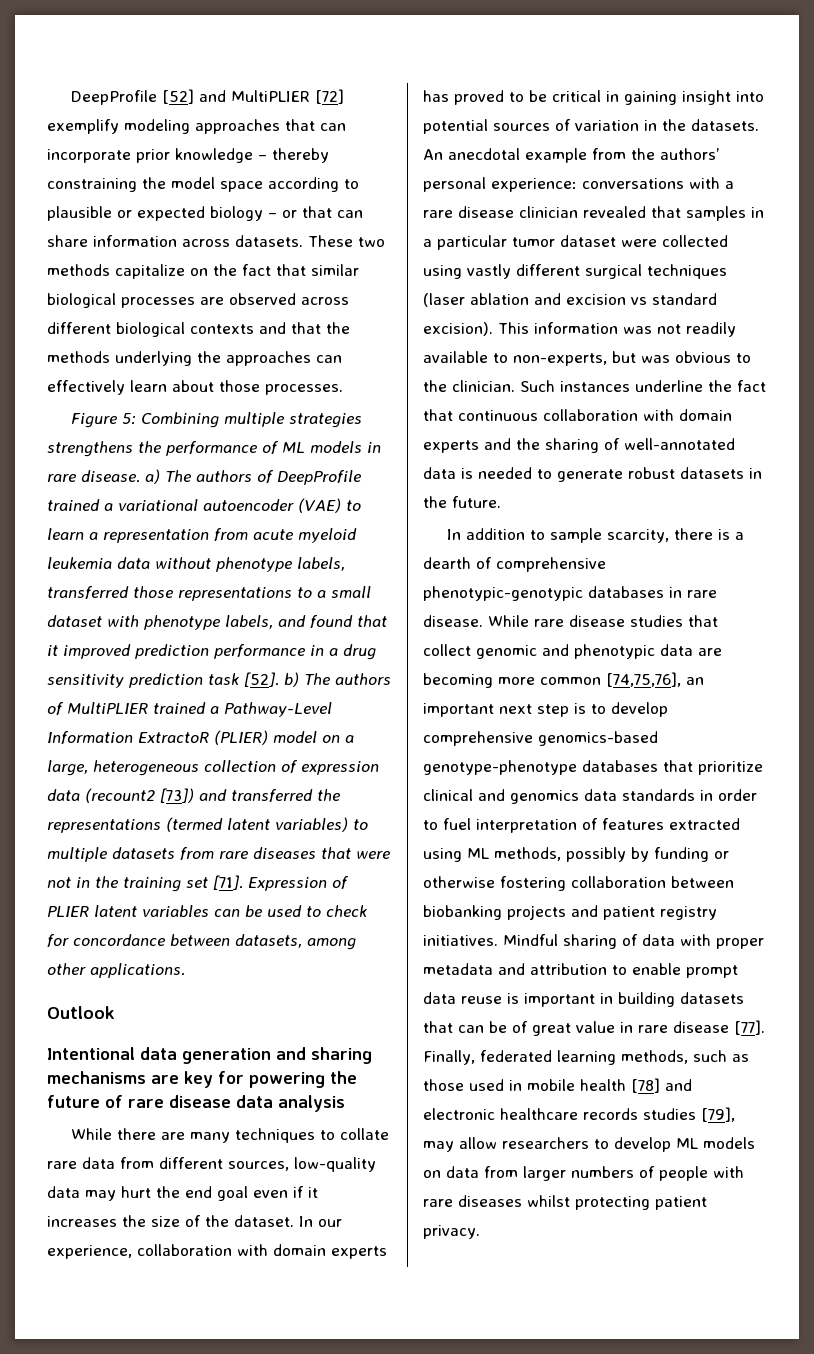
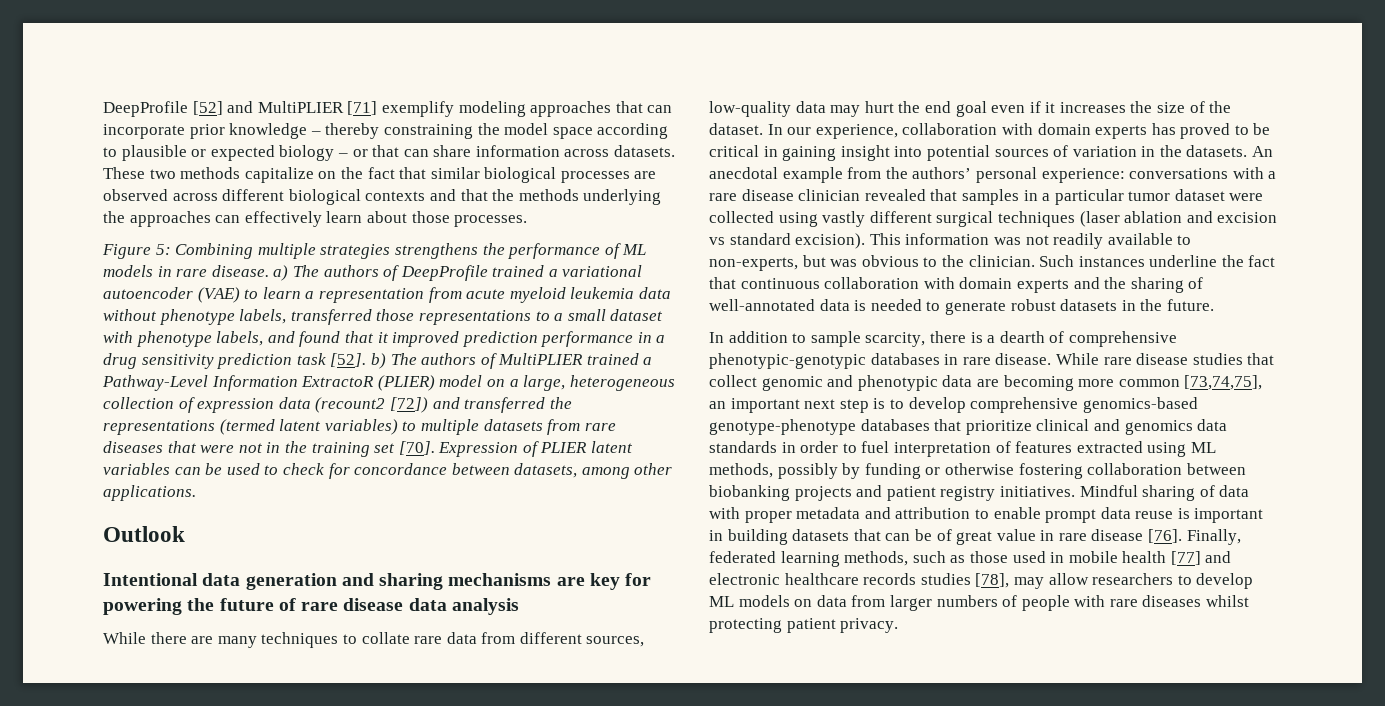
[314,89,344,104] [72] -> [347,101,378,115] [71]
[160,788,194,803] [73]) -> [389,397,428,413] [72])
[213,875,243,890] [71]. -> [398,441,435,455] [70].
[606,672,681,687] [74,75,76], -> [1184,375,1263,390] [73,74,75],
[734,1020,765,1035] [77]. -> [1148,529,1183,543] [76].
[631,1078,660,1093] [78] -> [1170,551,1201,565] [77]
[701,1107,735,1122] [79], -> [975,573,1010,588] [78],

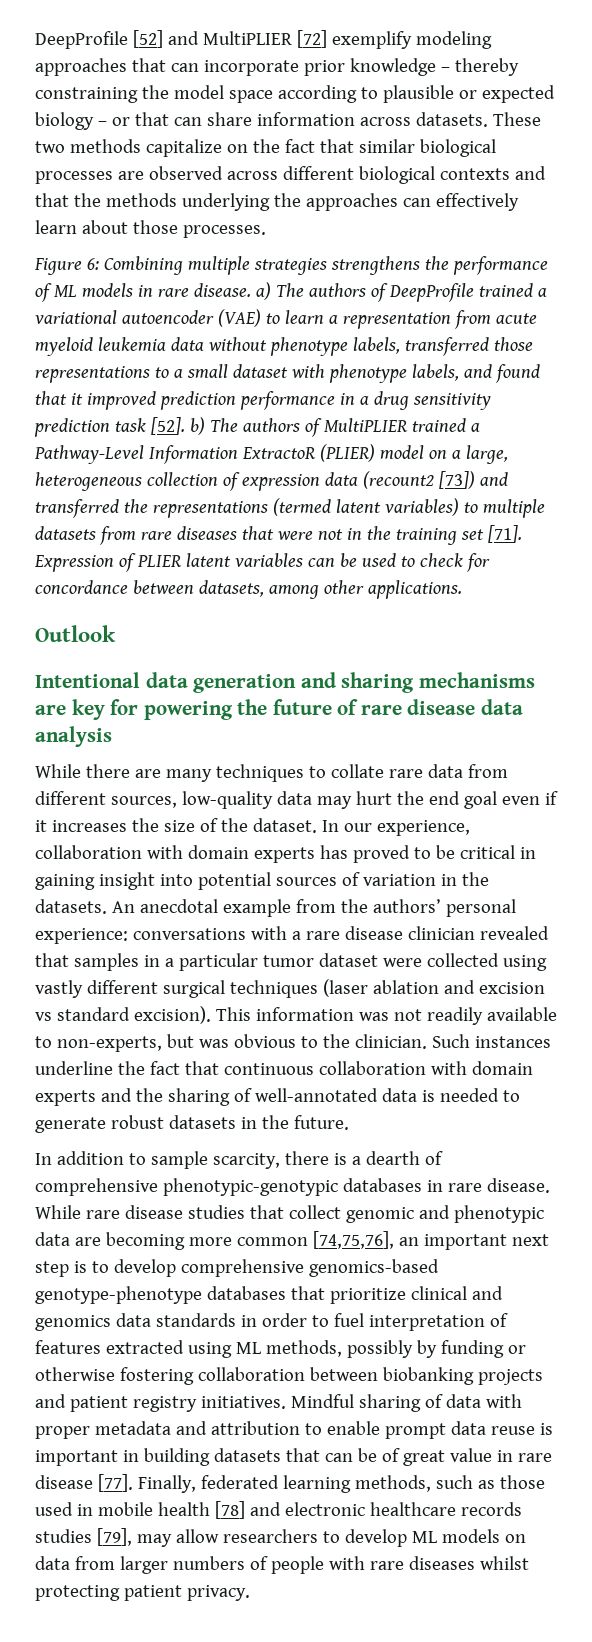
[347,101,378,115] [71] -> [296,30,327,48] [72]
[155,244,171,255] 5: -> [86,258,99,270] 6:
[389,397,428,413] [72]) -> [438,471,475,489] [73])
[398,441,435,455] [70]. -> [487,525,522,543] [71].
[1184,375,1263,390] [73,74,75], -> [312,1231,394,1249] [74,75,76],
[1148,529,1183,543] [76]. -> [97,1474,133,1492] [77].
[1170,551,1201,565] [77] -> [214,1501,245,1519] [78]
[975,573,1010,588] [78], -> [96,1528,132,1546] [79],

